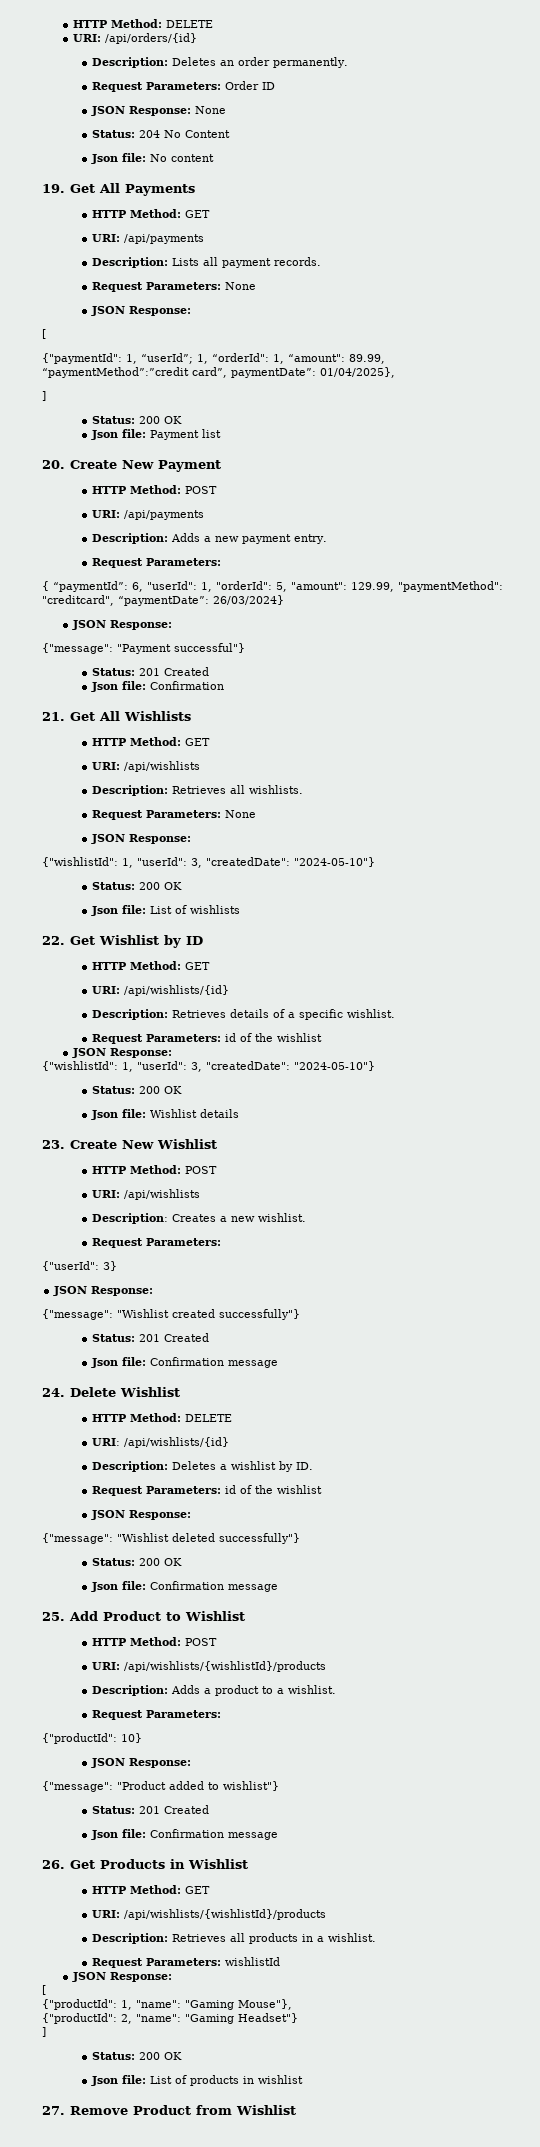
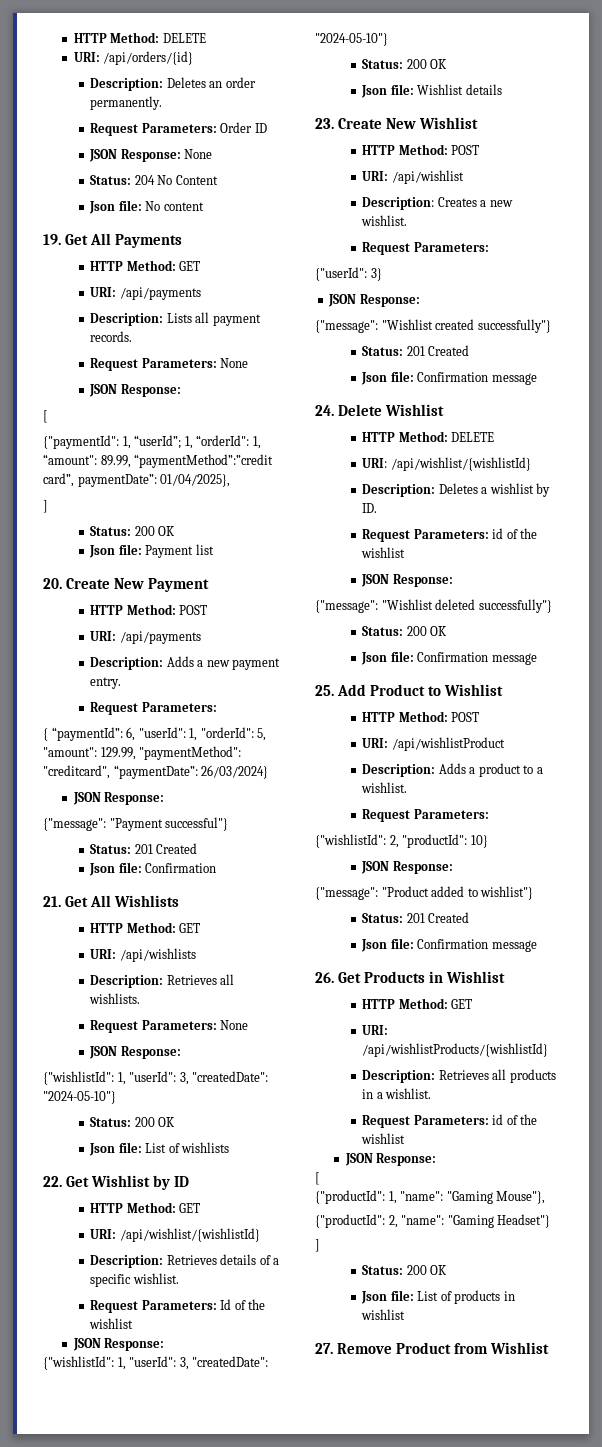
[123,985,229,996] /api/wishlists/{id} -> [119,1228,260,1242] /api/wishlist/{wishlistId}
[224,1033,236,1042] id -> [220,1299,232,1310] Id
[123,1189,200,1200] /api/wishlists -> [391,170,464,184] /api/wishlist
[123,1437,229,1448] /api/wishlists/{id} -> [390,457,531,471] /api/wishlist/{wishlistId}
[123,1661,326,1672] /api/wishlists/{wishlistId}/products -> [391,737,505,751] /api/wishlistProduct
[42,1733,117,1744] {"productId": -> [315,834,468,848] {"wishlistId": 2, "productId":
[123,1909,326,1920] /api/wishlists/{wishlistId}/products -> [362,1043,549,1057] /api/wishlistProducts/{wishlistId}
[224,1957,280,1966] wishlistId -> [492,1114,538,1125] [361,1133,406,1144] id of the wishlist

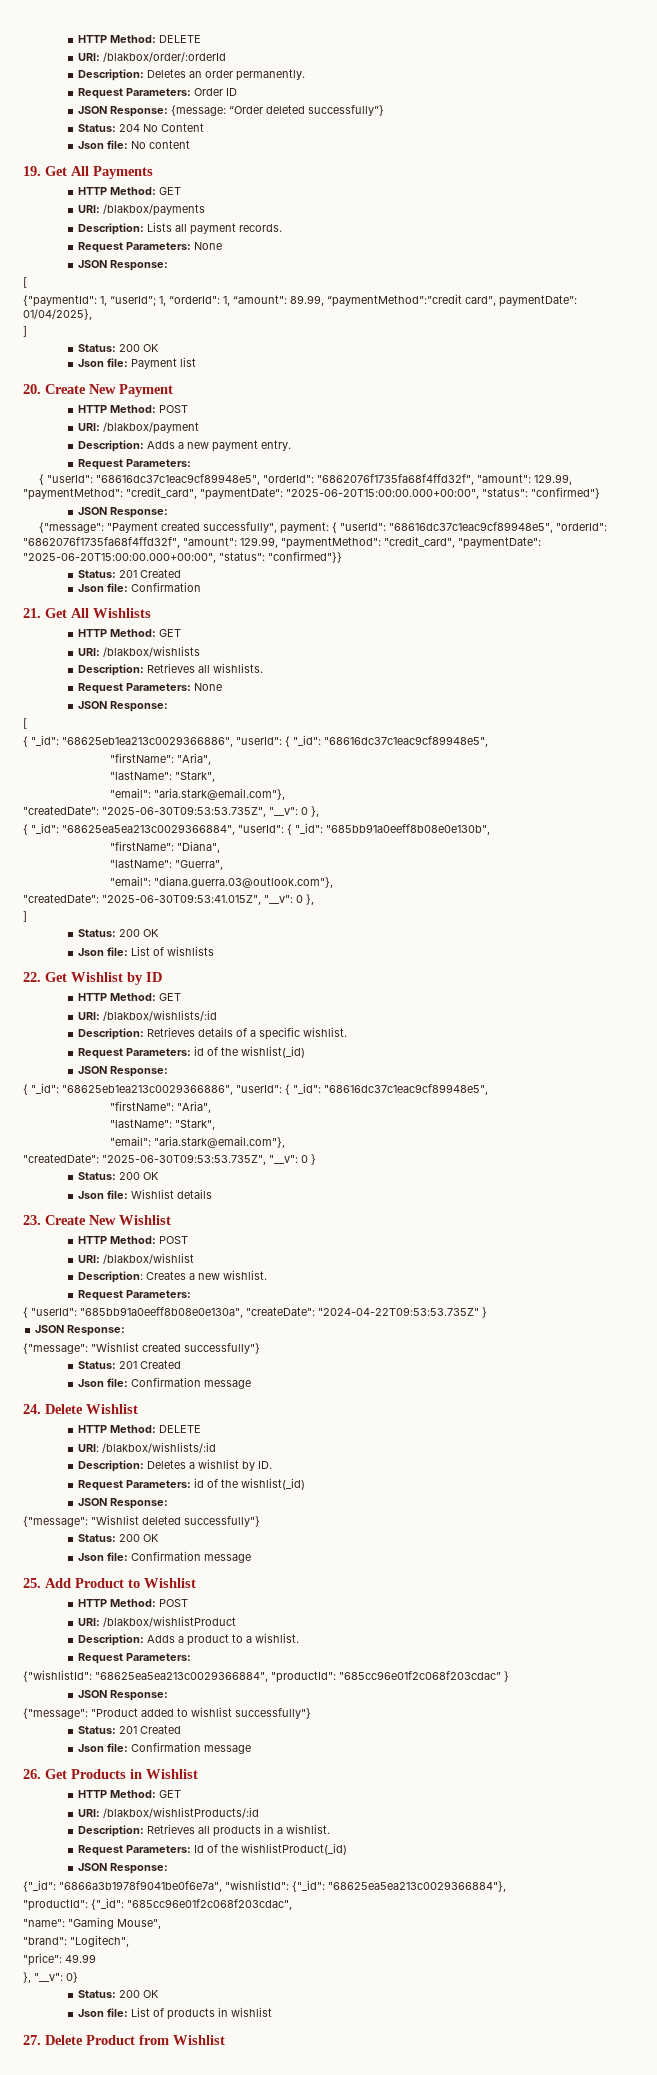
[73,32,206,43] [73,51,194,65] HTTP Method: DELETE // URI: /api/orders/{id} -> [78,35,202,43] [78,52,227,62] HTTP Method: DELETE // URI: /blakbox/order/:orderId
[120,149,213,162] Response: None -> [110,105,385,117] Response: {message: “Order deleted successfully”}
[119,287,201,300] /api/payments -> [103,204,206,216] /blakbox/payments
[119,631,201,644] /api/payments -> [103,422,200,434] /blakbox/payment
[51,727,267,741] [43,746,242,760] [43,765,269,779] [72,792,165,805] [43,817,229,831] “paymentId”: 6, "userId": 1, "orderId": 5, "amount": 129.99, "paymentMethod": "creditcard", “paymentDate”: 26/03/2024} // JSON Response: // {"message": "Payment successful"} -> [46,474,572,485] [23,487,600,500] [78,507,169,518] [38,522,607,534] [23,536,541,549] [23,551,342,563] "userId": "68616dc37c1eac9cf89948e5", "orderId": "6862076f1735fa68f4ffd32f", "amount": 129.99, "paymentMethod": "credit_card", "paymentDate": "2025-06-20T15:00:00.000+00:00", "status": "confirmed"} // JSON Response: // {"message": "Payment created successfully", payment: { "userId": "68616dc37c1eac9cf89948e5", "orderId": "6862076f1735fa68f4ffd32f", "amount": 129.99, "paymentMethod": "credit_card", "paymentDate": "2025-06-20T15:00:00.000+00:00", "status": "confirmed"}}
[119,948,196,962] /api/wishlists -> [103,646,201,657] /blakbox/wishlists
[43,1071,269,1085] [43,1091,116,1104] {"wishlistId": 1, "userId": 3, "createdDate": "2024-05-10"} -> [23,718,27,729] [23,735,488,747] [109,753,211,765] [109,771,215,782] [109,788,285,800] [23,806,319,817] [23,823,490,835] [109,841,220,853] [109,859,223,870] [109,876,333,888] [23,894,314,905] [23,911,27,922] [ // { "_id": "68625eb1ea213c0029366886", "userId": { "_id": "68616dc37c1eac9cf89948e5", // "firstName": "Aria", // "lastName": "Stark", // "email": "aria.stark@email.com"}, // "createdDate": "2025-06-30T09:53:53.735Z", "__v": 0 }, // { "_id": "68625ea5ea213c0029366884", "userId": { "_id": "685bb91a0eeff8b08e0e130b", // "firstName": "Diana", // "lastName": "Guerra", // "email": "diana.guerra.03@outlook.com"}, // "createdDate": "2025-06-30T09:53:41.015Z", "__v": 0 }, // ]
[119,1228,260,1242] /api/wishlist/{wishlistId} -> [103,1010,218,1021] /blakbox/wishlists/:id
[220,1299,266,1310] [89,1318,134,1329] [72,1338,165,1351] [43,1356,269,1370] [315,33,388,46] Id of the wishlist // JSON Response: // {"wishlistId": 1, "userId": 3, "createdDate": "2024-05-10"} -> [194,1046,306,1058] [78,1066,169,1077] [23,1083,488,1095] [109,1101,211,1113] [109,1119,215,1130] [109,1136,285,1148] [23,1154,316,1165] id of the wishlist(_id) // JSON Response: // { "_id": "68625eb1ea213c0029366886", "userId": { "_id": "68616dc37c1eac9cf89948e5", // "firstName": "Aria", // "lastName": "Stark", // "email": "aria.stark@email.com"}, // "createdDate": "2025-06-30T09:53:53.735Z", "__v": 0 }
[391,170,464,184] /api/wishlist -> [103,1253,195,1264] /blakbox/wishlist
[315,267,382,281] {"userId": 3} -> [23,1307,487,1318] { "userId": "685bb91a0eeff8b08e0e130a", "createDate": "2024-04-22T09:53:53.735Z" }
[390,457,531,471] /api/wishlist/{wishlistId} -> [102,1442,217,1453] /blakbox/wishlists/:id
[361,547,406,558] wishlist -> [241,1478,306,1490] wishlist(_id)
[391,737,505,751] /api/wishlistProduct -> [103,1616,237,1627] /blakbox/wishlistProduct
[389,834,488,848] 2, "productId": 10} -> [95,1671,509,1683] "68625ea5ea213c0029366884", "productId": "685cc96e01f2c068f203cdac” }
[480,886,534,900] wishlist"} -> [191,1707,311,1719] wishlist successfully"}
[362,1043,549,1057] /api/wishlistProducts/{wishlistId} -> [103,1807,260,1818] /blakbox/wishlistProducts/:id
[492,1114,538,1125] [361,1133,406,1144] [344,1153,437,1166] [315,1172,320,1185] [315,1190,546,1204] [315,1214,551,1228] [315,1239,320,1252] id of the wishlist // JSON Response: // [ // {"productId": 1, "name": "Gaming Mouse"}, // {"productId": 2, "name": "Gaming Headset"} // ] -> [194,1843,348,1855] [78,1863,169,1874] [23,1880,506,1892] [23,1898,292,1911] [23,1917,161,1929] [23,1935,129,1947] [23,1953,96,1966] [23,1972,78,1983] Id of the wishlistProduct(_id) // JSON Response: // {"_id": "6866a3b1978f9041be0f6e7a", "wishlistId": {"_id": "68625ea5ea213c0029366884"}, // "productId": {"_id": "685cc96e01f2c068f203cdac", // "name": "Gaming Mouse", // "brand": "Logitech", // "price": 49.99 // }, "__v": 0}
[336,1343,392,1354] Remove -> [45,2035,83,2045] Delete

